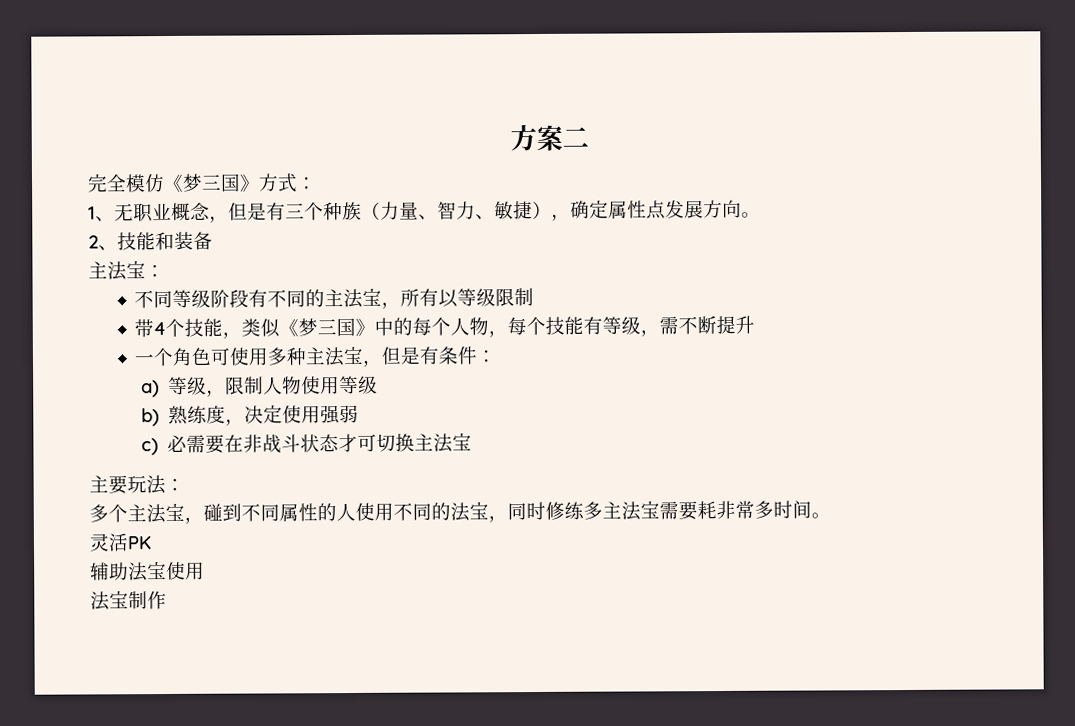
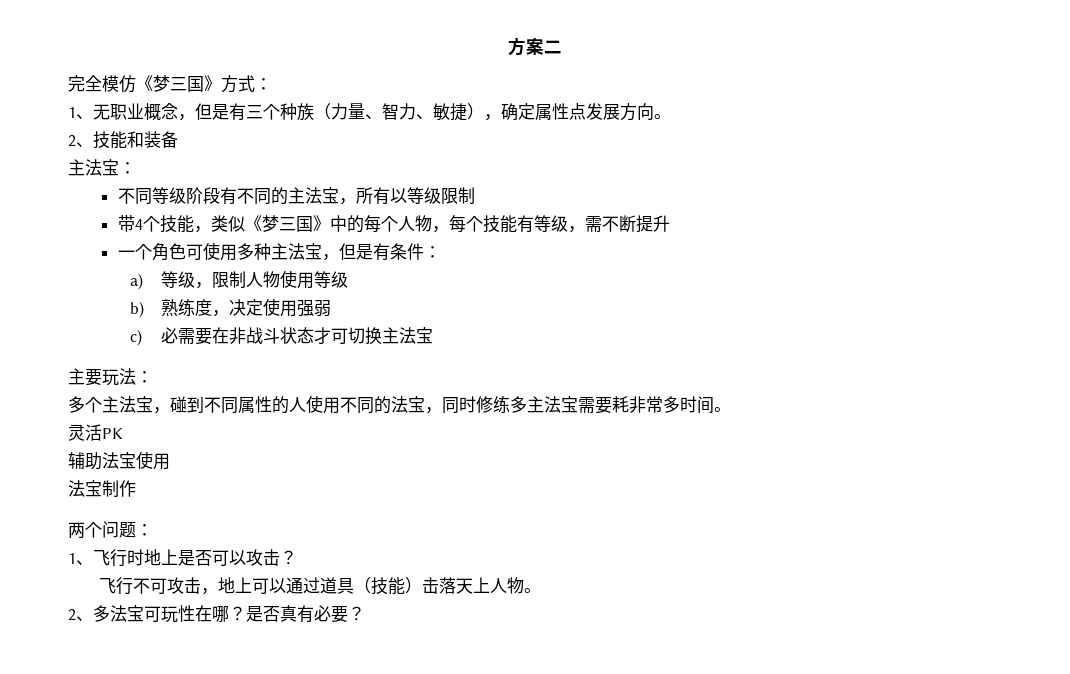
(167, 600) none -> [68,521,153,538] [68,549,297,567] [99,577,542,595] [68,605,365,623] // 两个问题： // 1、飞行时地上是否可以攻击？ // 飞行不可攻击，地上可以通过道具（技能）击落天上人物。 // 2、多法宝可玩性在哪？是否真有必要？

